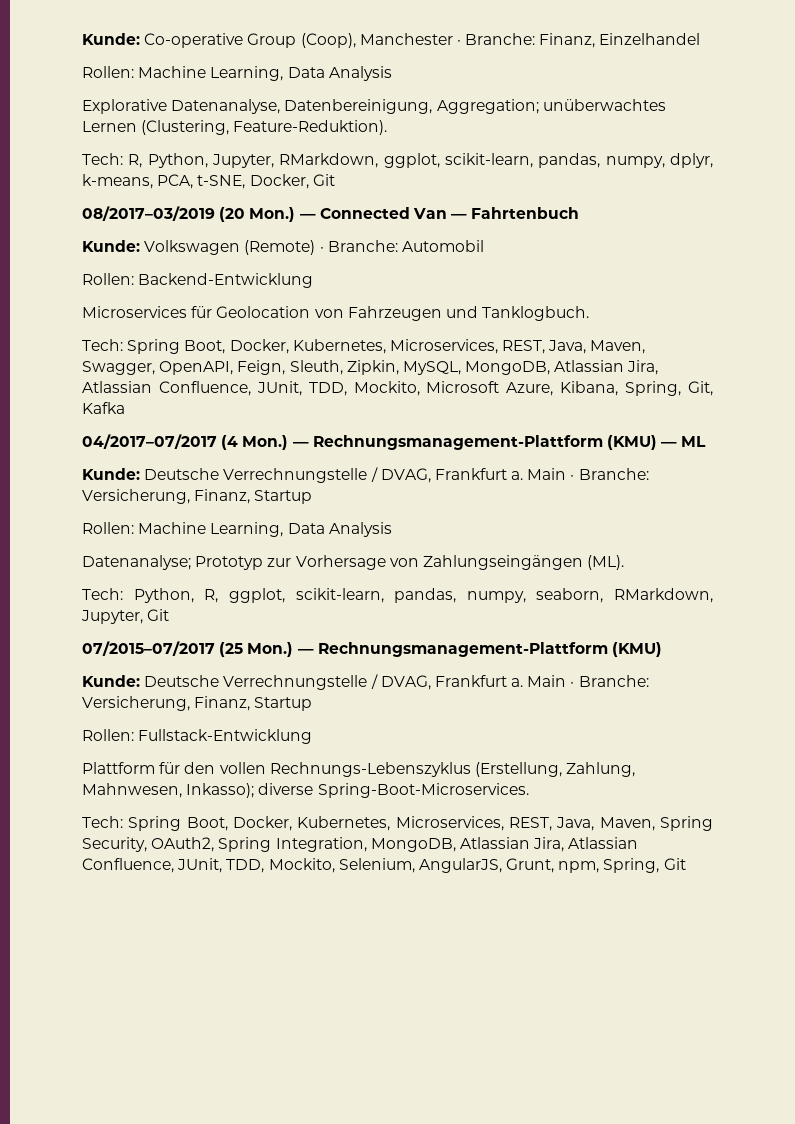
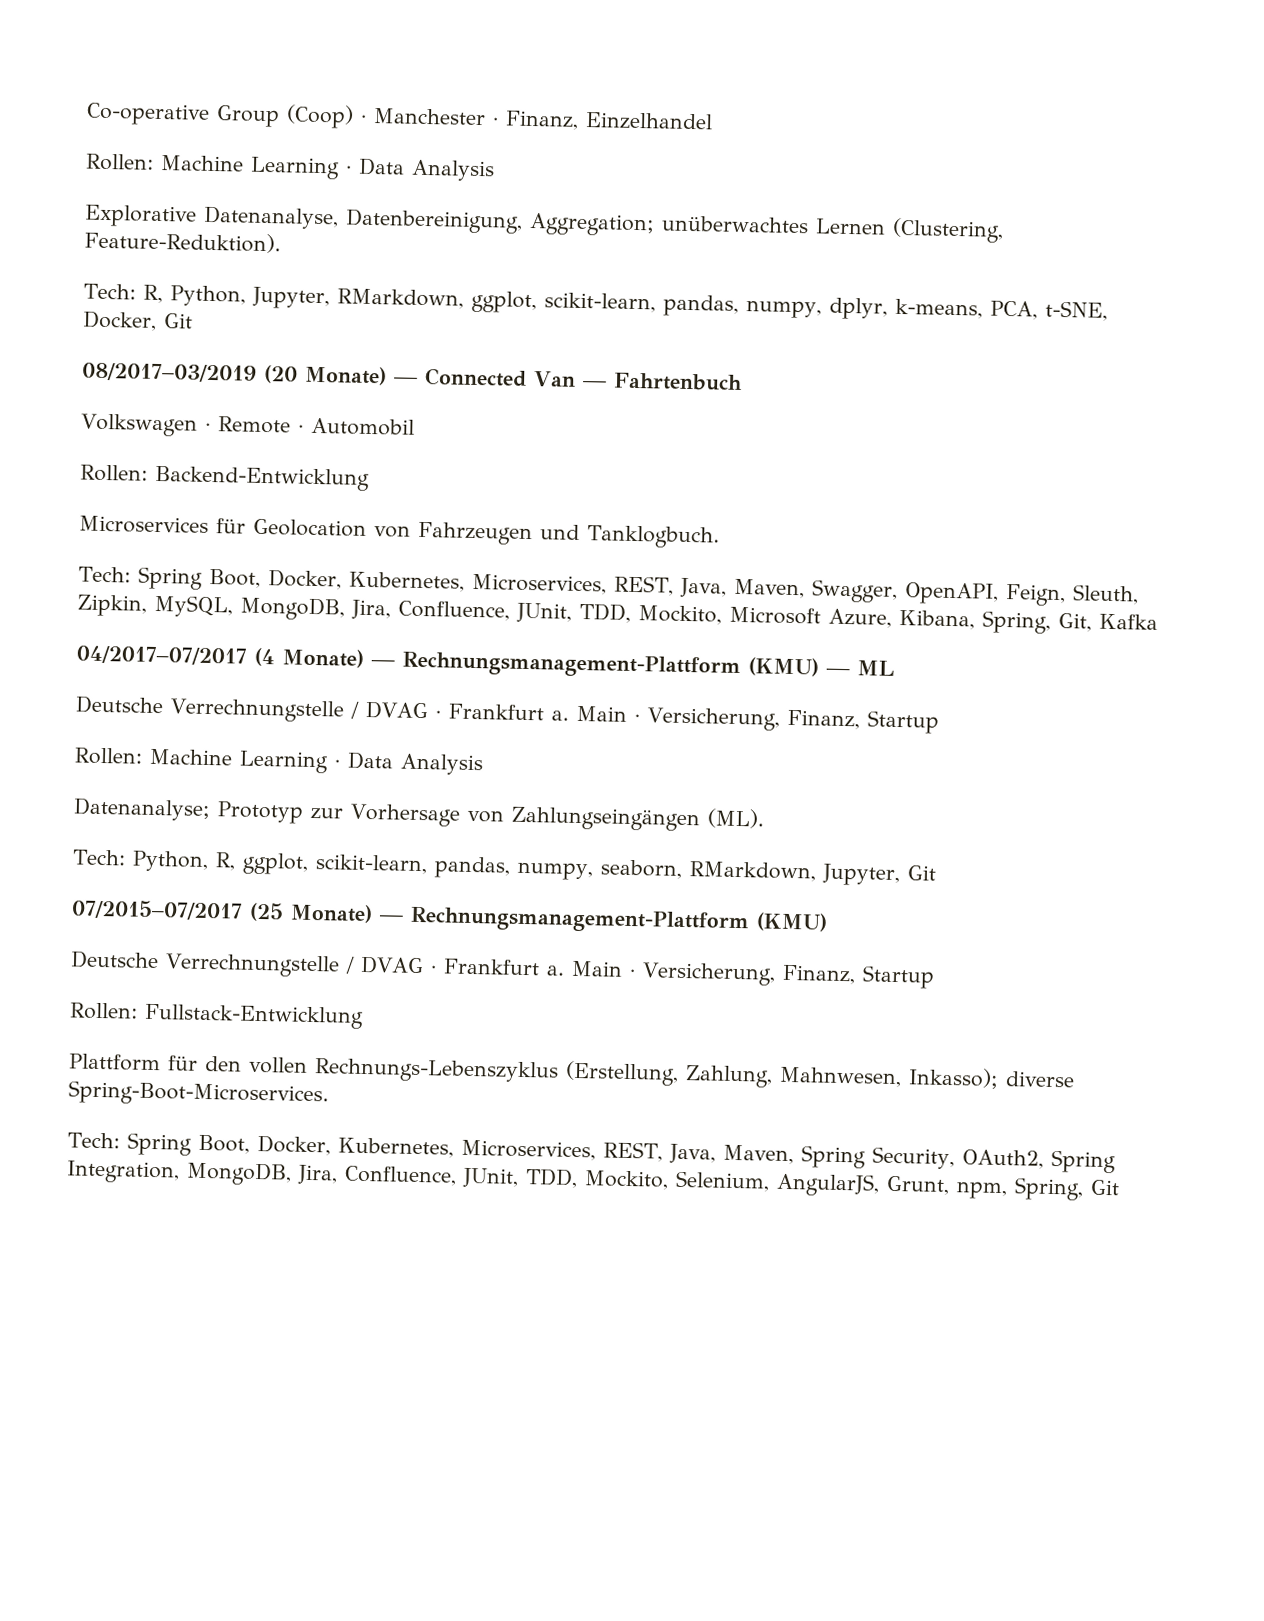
[82,33,140,45] Kunde: -> (86, 114) none
[300,33,356,48] (Coop), -> [286,104,367,129] (Coop) ·
[465,33,536,45] Branche: -> (499, 121) none
[210,66,284,81] Learning, -> [250,156,352,180] Learning ·
[249,207,296,222] Mon.) -> [304,365,387,386] Monate)
[82,240,398,255] Kunde: Volkswagen (Remote) · Branche: -> [80,413,304,437] Volkswagen · Remote ·
[554,360,659,375] [82,381,152,393] Atlassian Jira, Atlassian -> [351,599,391,620] Jira,
[242,435,289,450] Mon.) -> [282,648,364,668] Monate)
[82,467,649,483] Kunde: Deutsche Verrechnungstelle / DVAG, Frankfurt a. Main · Branche: -> [75,695,640,723] Deutsche Verrechnungstelle / DVAG · Frankfurt a. Main ·
[210,522,284,537] Learning, -> [239,750,340,774] Learning ·
[247,642,294,657] Mon.) -> [290,903,373,924] Monate)
[82,674,649,690] Kunde: Deutsche Verrechnungstelle / DVAG, Frankfurt a. Main · Branche: -> [70,950,636,978] Deutsche Verrechnungstelle / DVAG · Frankfurt a. Main ·
[459,837,639,852] Atlassian Jira, Atlassian -> [297,1164,338,1185] Jira,

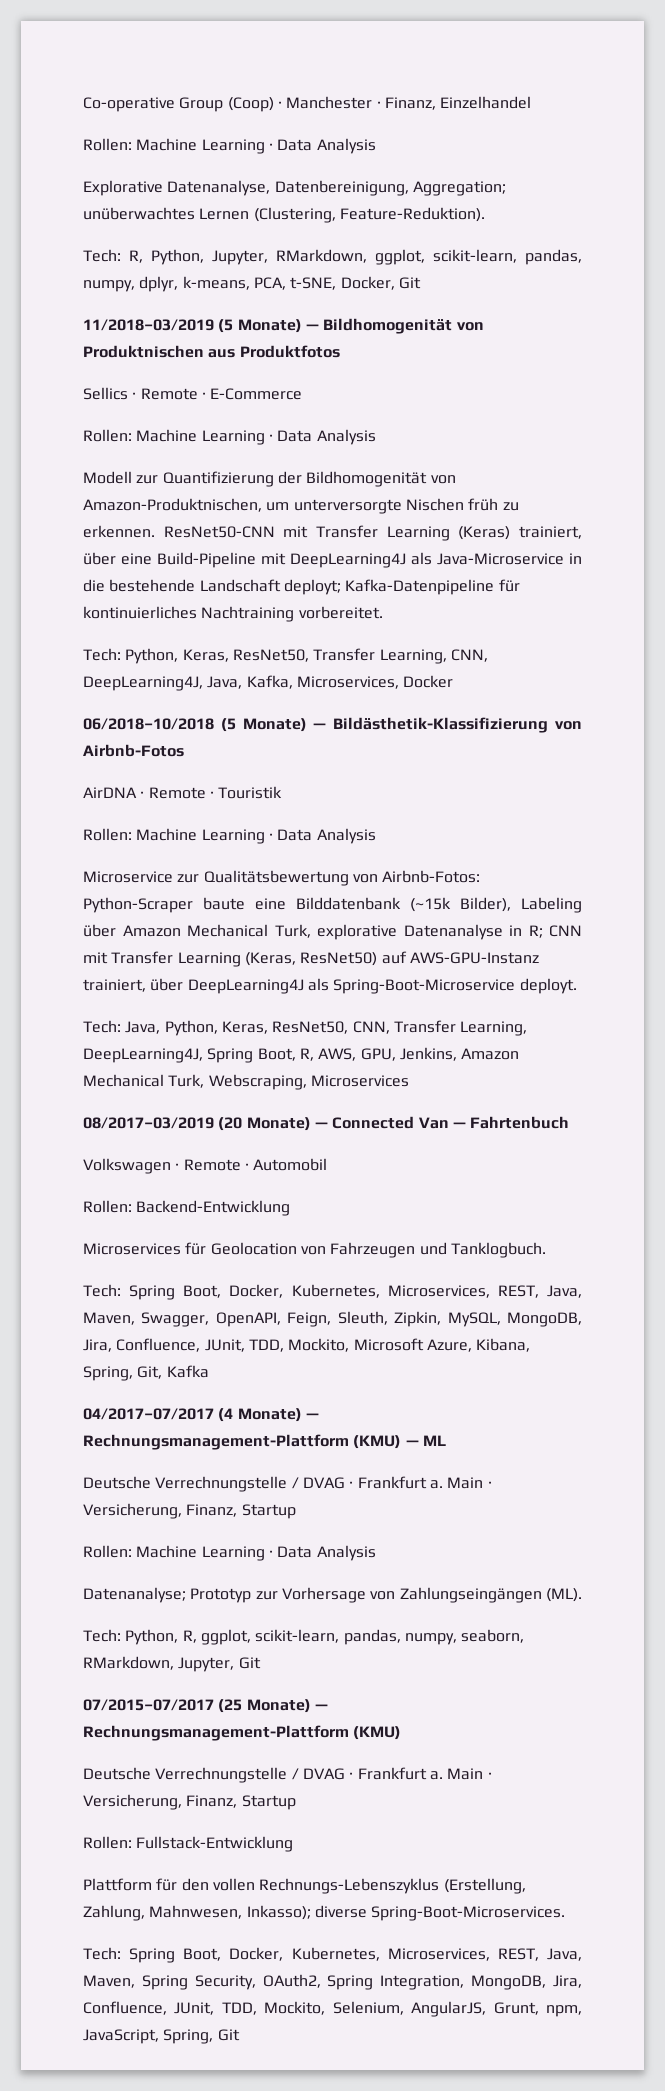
(193, 321) none -> [83,318,484,334] [83,345,340,358] [83,387,303,400] [83,429,376,445] [83,471,456,487] [83,498,519,514] [83,525,583,541] [83,552,582,568] [83,579,520,595] [83,606,383,622] [83,648,488,664] [83,675,454,691] [83,717,582,733] [83,744,184,757] [83,786,283,799] [83,828,376,844] [83,870,481,886] [83,897,582,913] [83,924,582,940] [83,951,539,967] [83,978,577,994] [83,1020,528,1036] [83,1047,520,1063] [83,1074,409,1090] // 11/2018–03/2019 (5 Monate) — Bildhomogenität von Produktnischen aus Produktfotos // Sellics · Remote · E-Commerce // Rollen: Machine Learning · Data Analysis // Modell zur Quantifizierung der Bildhomogenität von Amazon-Produktnischen, um unterversorgte Nischen früh zu erkennen. ResNet50-CNN mit Transfer Learning (Keras) trainiert, über eine Build-Pipeline mit DeepLearning4J als Java-Microservice in die bestehende Landschaft deployt; Kafka-Datenpipeline für kontinuierliches Nachtraining vorbereitet. // Tech: Python, Keras, ResNet50, Transfer Learning, CNN, DeepLearning4J, Java, Kafka, Microservices, Docker // 06/2018–10/2018 (5 Monate) — Bildästhetik-Klassifizierung von Airbnb-Fotos // AirDNA · Remote · Touristik // Rollen: Machine Learning · Data Analysis // Microservice zur Qualitätsbewertung von Airbnb-Fotos: Python-Scraper baute eine Bilddatenbank (~15k Bilder), Labeling über Amazon Mechanical Turk, explorative Datenanalyse in R; CNN mit Transfer Learning (Keras, ResNet50) auf AWS-GPU-Instanz trainiert, über DeepLearning4J als Spring-Boot-Microservice deployt. // Tech: Java, Python, Keras, ResNet50, CNN, Transfer Learning, DeepLearning4J, Spring Boot, R, AWS, GPU, Jenkins, Amazon Mechanical Turk, Webscraping, Microservices
(1008, 1190) none -> [83,2029,159,2044] JavaScript,

